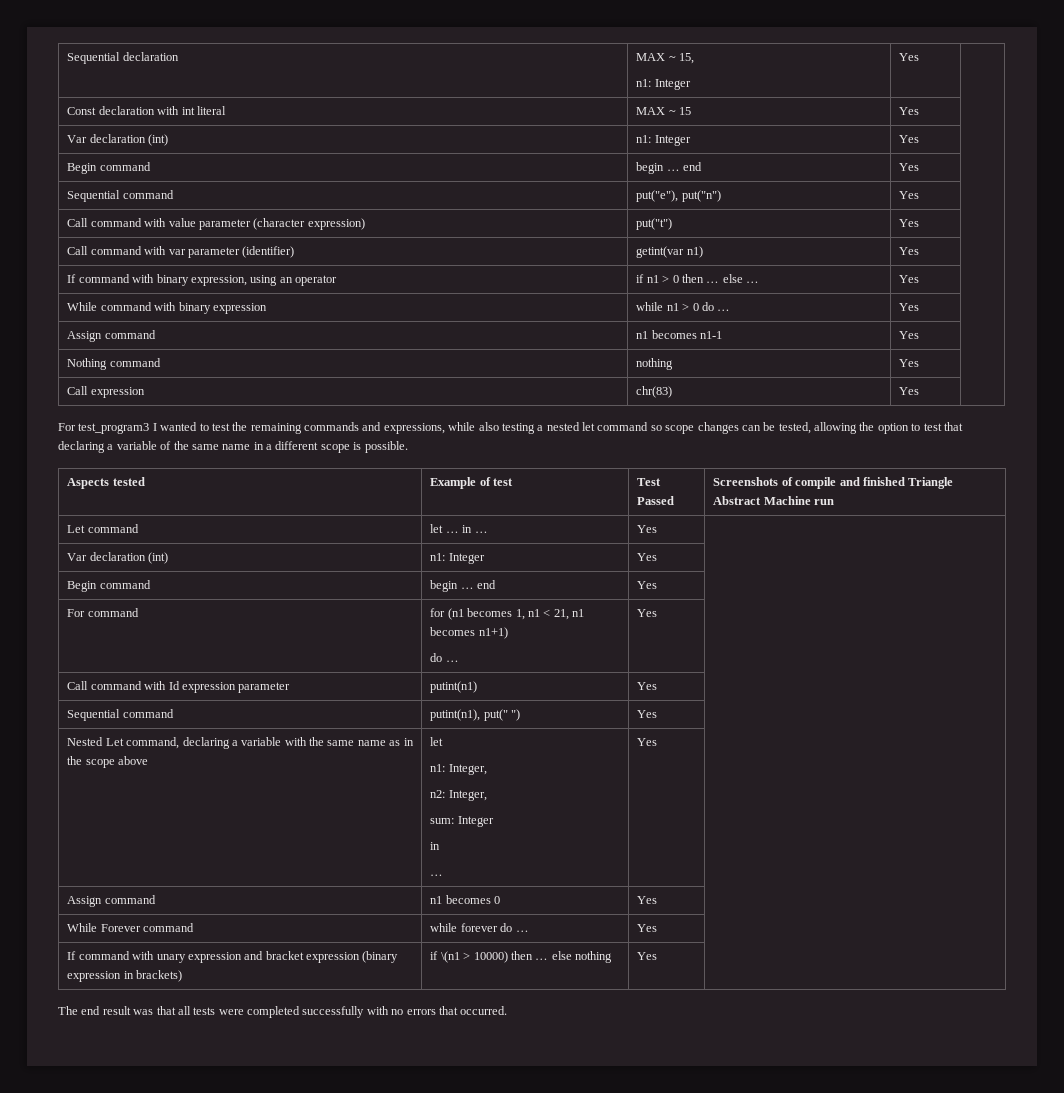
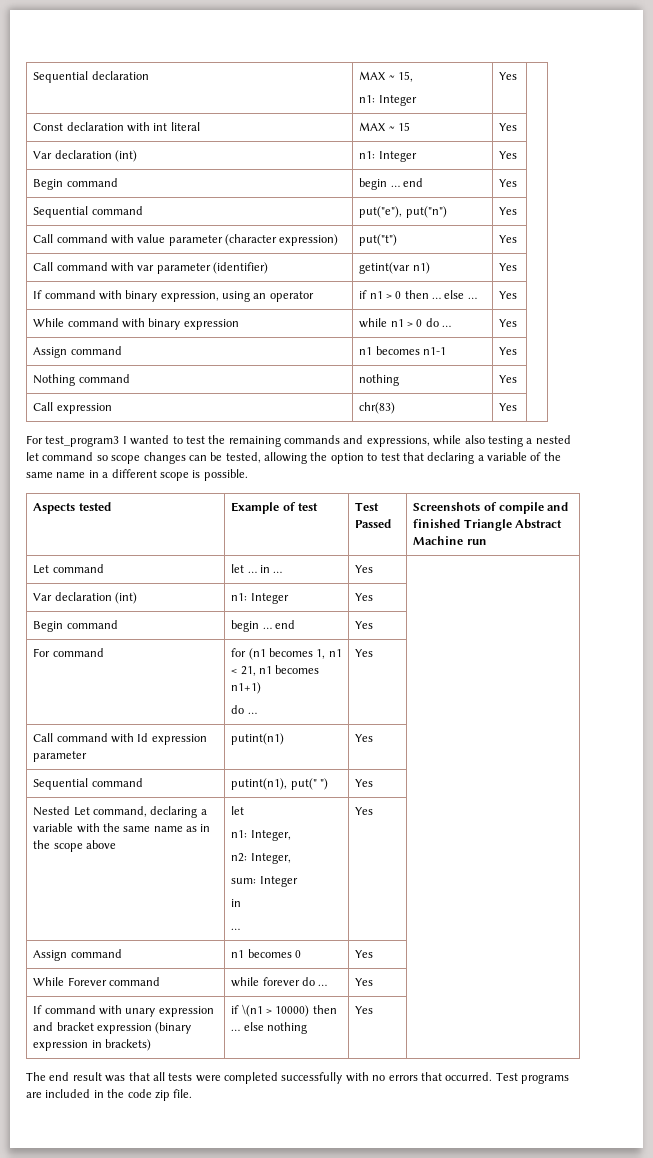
(508, 1010) none -> [495,1072,569,1084] [26,1089,193,1101] Test programs are included in the code zip file.

